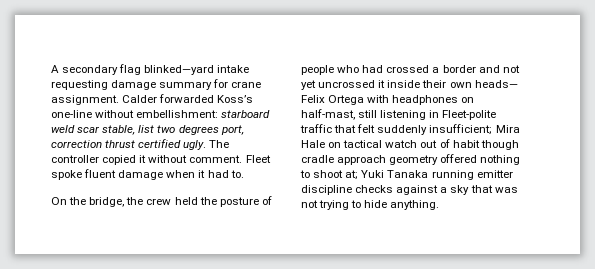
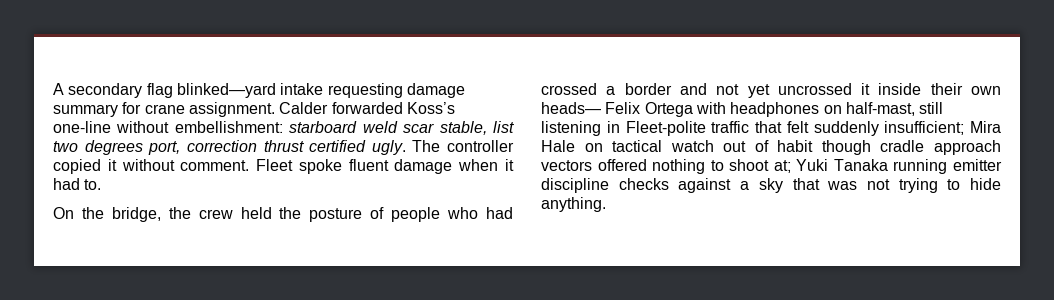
[389,155,439,165] geometry -> [541,160,592,171] vectors

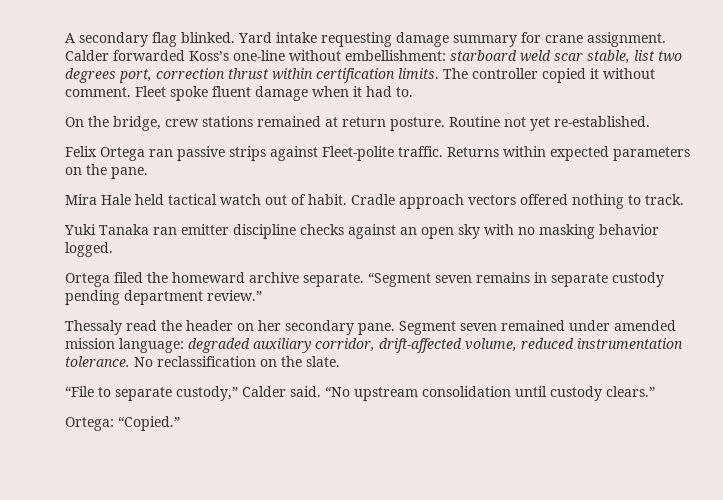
[176,83,276,98] blinked—yard -> [181,32,272,43] blinked. Yard
[309,140,406,155] certified ugly. -> [272,68,439,83] within certification limits.
[168,207,514,222] [541,83,1002,98] [541,102,944,117] [541,121,965,136] the crew held the posture of people who had crossed a border and not yet uncrossed it inside their own heads— Felix Ortega with headphones on half-mast, still listening in Fleet-polite traffic that felt suddenly insufficient; -> [165,116,650,131] [65,146,690,161] [65,164,148,179] crew stations remained at return posture. Routine not yet re-established. // Felix Ortega ran passive strips against Fleet-polite traffic. Returns within expected parameters on the pane. //
[584,143,603,152] on -> [135,194,164,205] held
[777,140,925,155] habit though cradle -> [308,194,395,205] habit. Cradle
[729,159,791,173] shoot at; -> [645,194,684,205] track. //
[893,159,948,174] running -> [153,227,177,235] ran
[740,178,1001,193] [541,197,606,212] a sky that was not trying to hide anything. -> [400,224,659,239] [65,242,113,257] [65,272,664,287] [65,290,262,305] [65,320,676,335] [65,338,683,353] [65,356,340,367] [65,386,655,401] [65,416,180,431] an open sky with no masking behavior logged. // Ortega filed the homeward archive separate. “Segment seven remains in separate custody pending department review.” // Thessaly read the header on her secondary pane. Segment seven remained under amended mission language: degraded auxiliary corridor, drift-affected volume, reduced instrumentation tolerance. No reclassification on the slate. // “File to separate custody,” Calder said. “No upstream consolidation until custody clears.” // Ortega: “Copied.”

